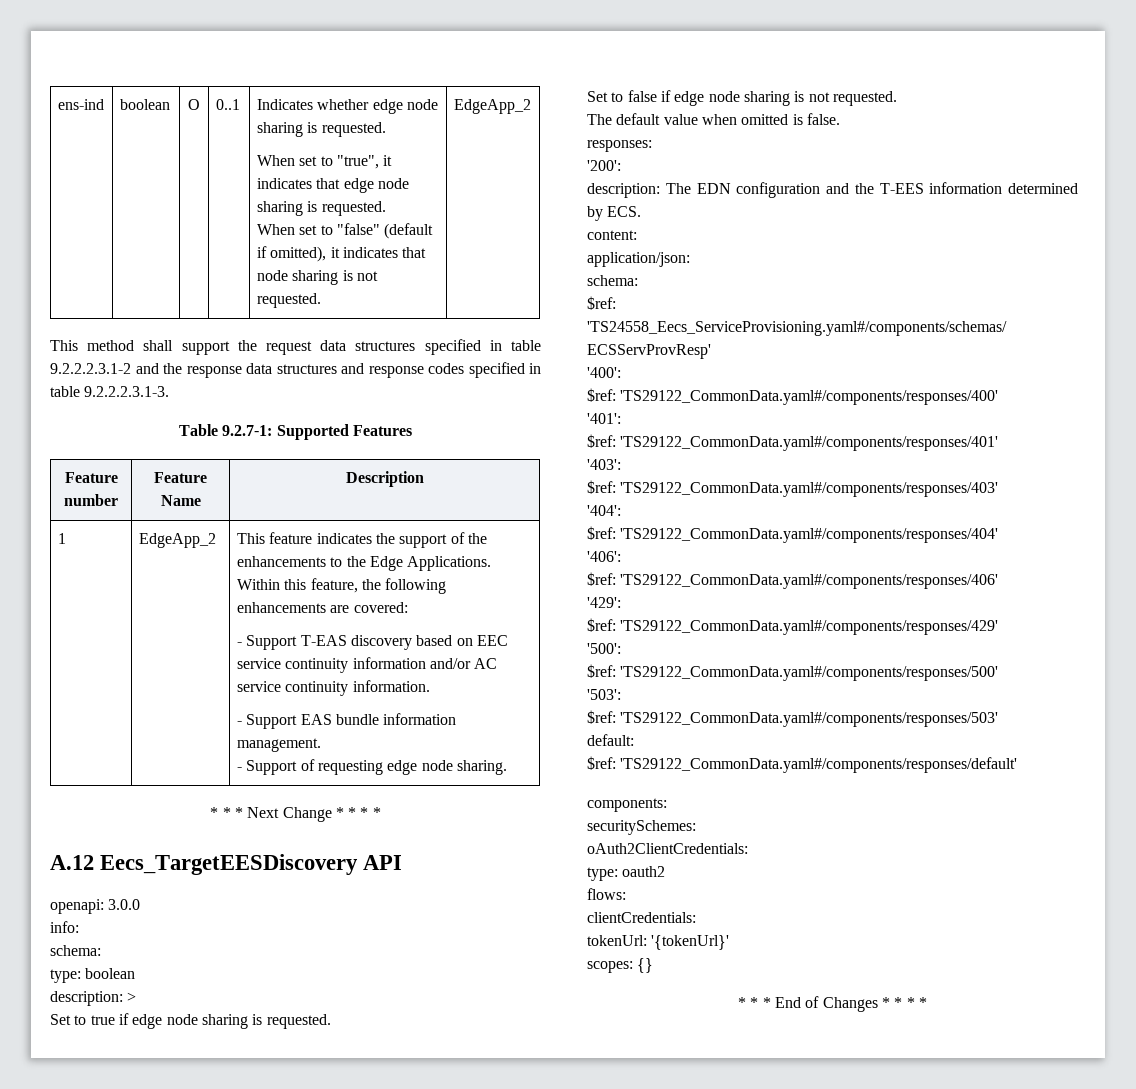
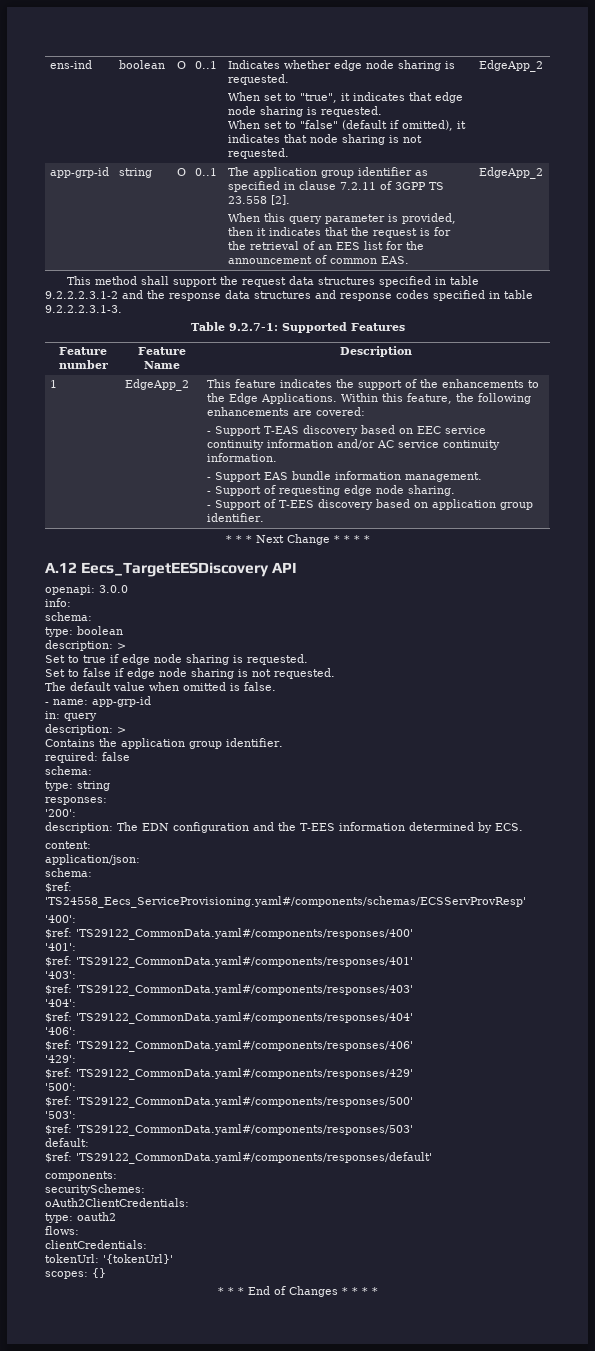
(531, 106) none -> [49,167,109,178] [118,168,152,178] [176,168,186,176] [194,168,217,176] [227,167,428,178] [227,181,444,192] [227,195,290,205] [227,213,456,224] [227,227,451,238] [227,241,424,250] [227,255,409,264] [478,167,543,179] // app-grp-id | string | O | 0..1 | The application group identifier as specified in clause 7.2.11 of 3GPP TS 23.558 [2]. // When this query parameter is provided, then it indicates that the request is for the retrieval of an EES list for the announcement of common EAS. | EdgeApp_2
(507, 767) none -> [206,499,533,510] [206,513,264,522] // - Support of T-EES discovery based on application group identifier.
(840, 119) none -> [45,696,151,707] [45,711,97,721] [45,724,126,735] [45,738,283,749] [45,752,130,763] [45,766,92,775] [45,781,110,791] // - name: app-grp-id // in: query // description: > // Contains the application group identifier. // required: false // schema: // type: string

